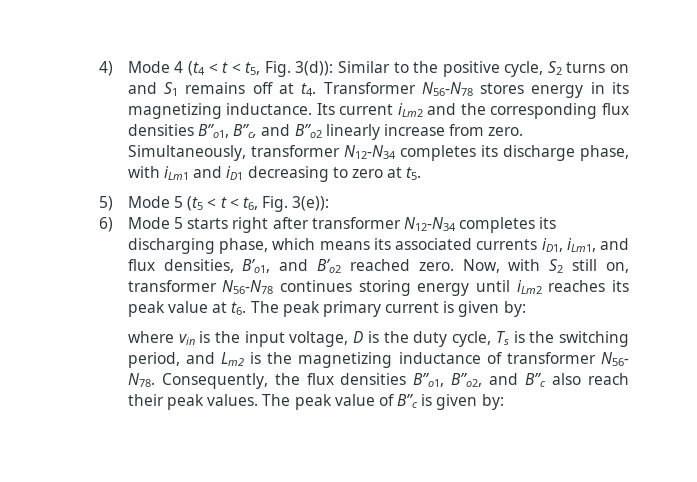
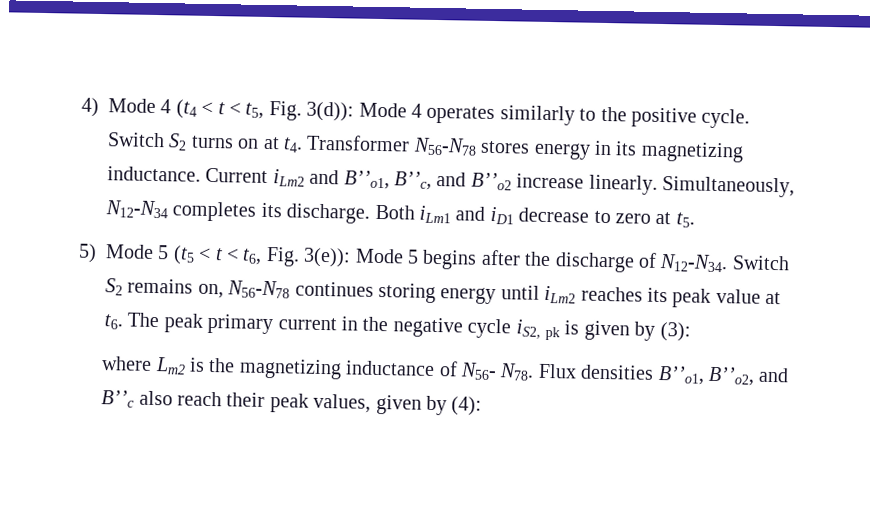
[337,61,390,73] Similar -> [358,102,575,126] Mode 4 operates similarly
[504,61,544,77] cycle, -> [701,108,751,129] [107,132,166,148] cycle. Switch
[127,82,273,96] and S1 remains off -> (260, 143) none
[316,103,629,119] [127,124,524,140] [127,145,629,161] [127,166,160,178] Its current iLm2 and the corresponding flux densities B’’o1, B’’c, and B’’o2 linearly increase from zero. Simultaneously, transformer N12-N34 completes its discharge phase, with -> [205,167,796,198] [105,200,415,224] Current iLm2 and B’’o1, B’’c, and B’’o2 increase linearly. Simultaneously, N12-N34 completes its discharge. Both
[247,166,329,182] decreasing -> [518,207,590,223] decrease
[98,217,557,233] [127,238,629,254] [127,259,629,273] [127,280,217,292] // 6) Mode 5 starts right after transformer N12-N34 completes its discharging phase, which means its associated currents iD1, iLm1, and flux densities, B’o1, and B’o2 reached zero. Now, with S2 still on, transformer -> [354,248,790,273] [105,278,224,299] Mode 5 begins after the discharge of N12-N34. Switch S2 remains on,
[443,301,526,317] [127,331,629,347] [127,352,215,368] is given by: // where vin is the input voltage, D is the duty cycle, Ts is the switching period, and -> [341,316,691,342] [101,356,153,371] in the negative cycle iS2, pk is given by (3): // where
[506,352,596,364] transformer -> (458, 369) none
[161,373,334,389] Consequently, the flux -> [537,363,577,379] Flux
[207,394,504,410] values. The peak value of B’’c is given by: -> [313,393,483,416] values, given by (4):

